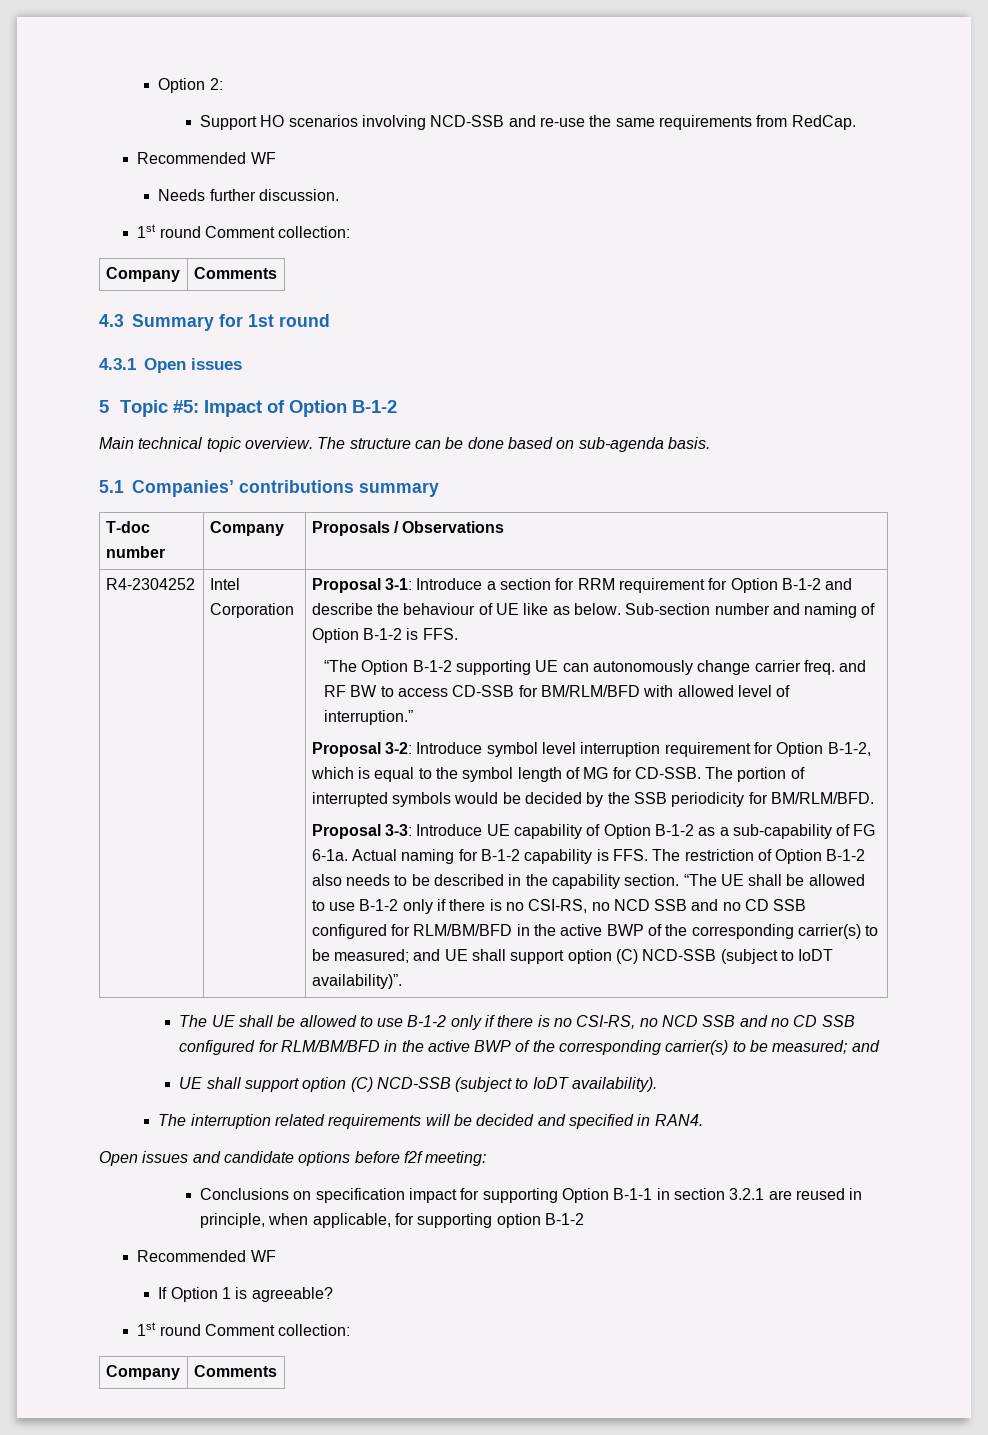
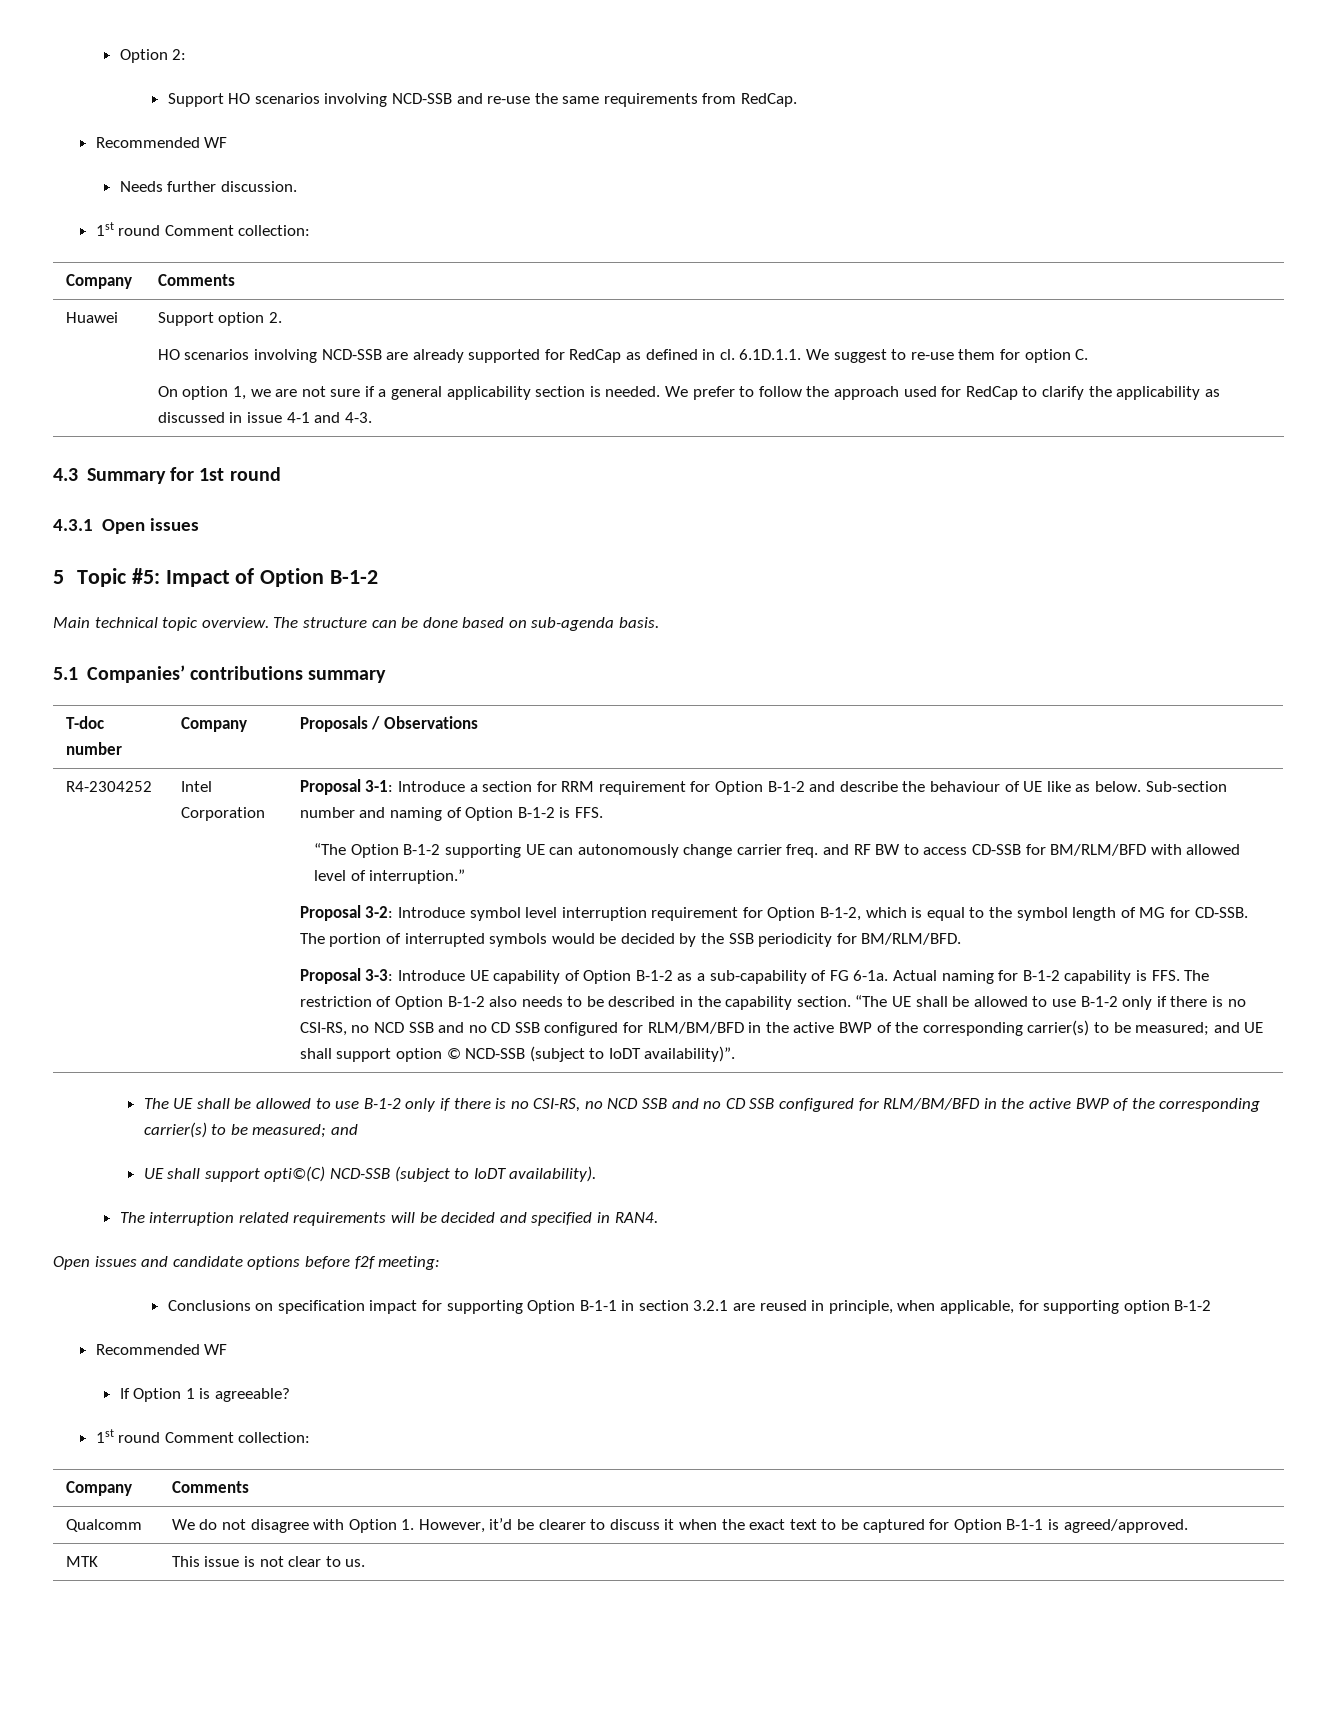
(277, 273) none -> [65,312,118,323] [157,312,282,326] [157,349,1089,363] [157,386,1220,400] [157,412,372,423] // Huawei | Support option 2. // HO scenarios involving NCD-SSB are already supported for RedCap as defined in cl. 6.1D.1.1. We suggest to re-use them for option C. // On option 1, we are not sure if a general applicability section is needed. We prefer to follow the approach used for RedCap to clarify the applicability as discussed in issue 4-1 and 4-3.
[615,949,638,964] (C) -> [446,1048,461,1059] ©
[302,1077,373,1092] option (C) -> [264,1166,326,1182] opti©(C)
(277, 1371) none -> [65,1519,142,1532] [171,1518,1188,1533] [65,1556,98,1567] [171,1556,366,1567] // Qualcomm | We do not disagree with Option 1. However, it’d be clearer to discuss it when the exact text to be captured for Option B-1-1 is agreed/approved. // MTK | This issue is not clear to us.

